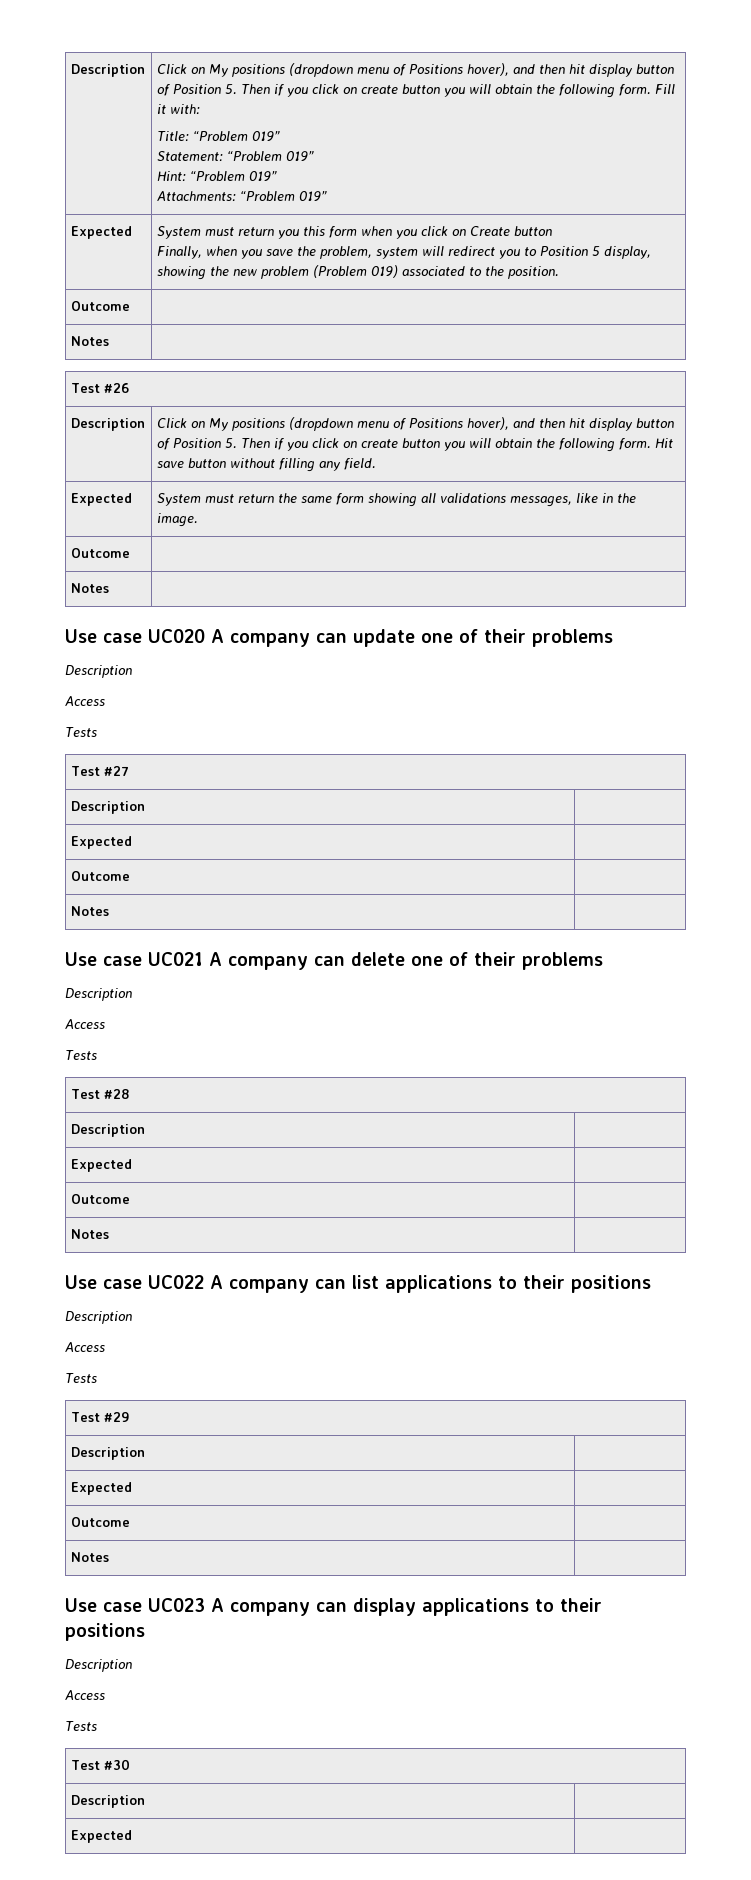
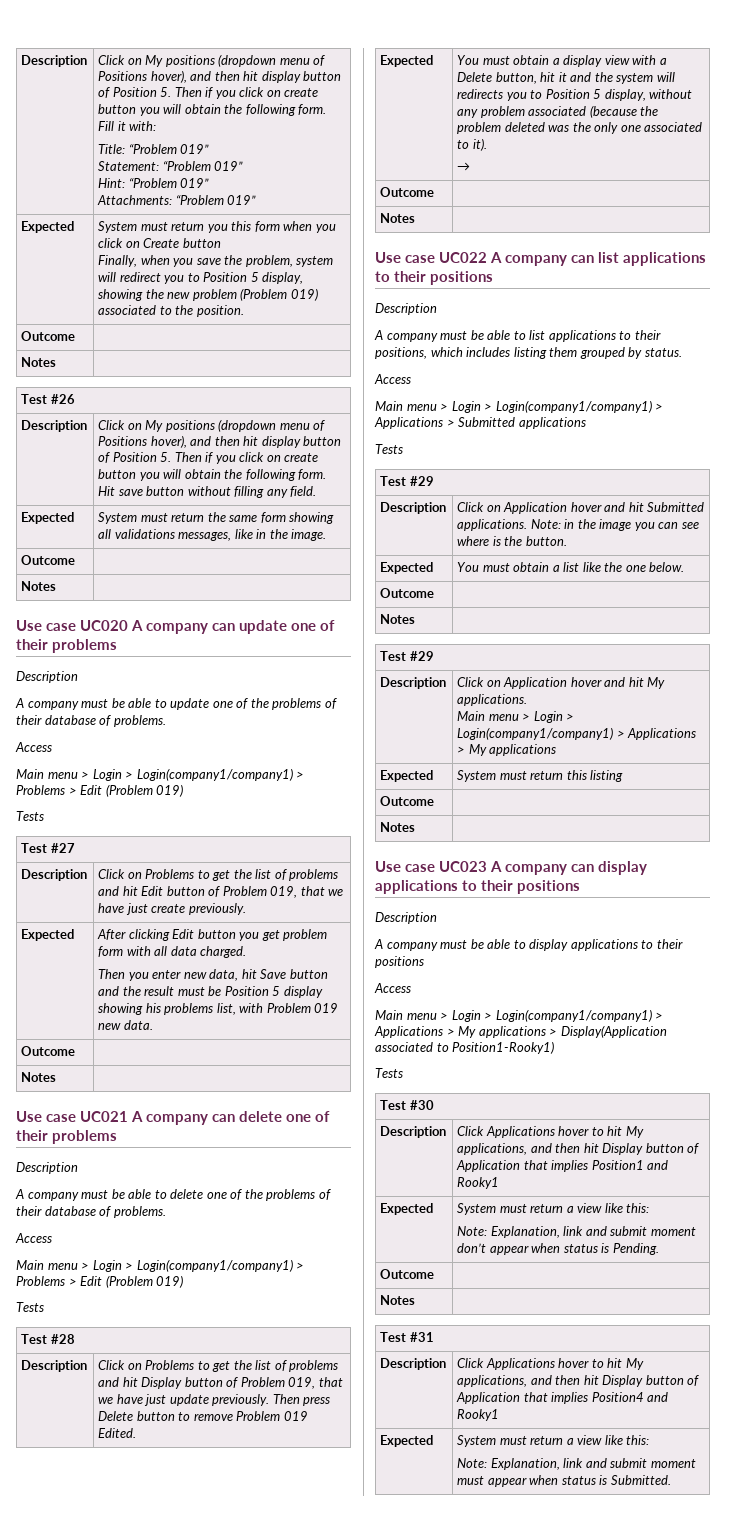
[65,696,105,706] [65,727,97,737] [70,766,129,776] [70,801,145,814] [70,836,132,849] Access // Tests // Test #27 // Description | // Expected | -> [15,698,337,710] [16,715,166,727] [15,742,52,752] [16,768,305,781] [16,784,184,797] [16,811,44,821] [21,843,75,853] [21,869,88,881] [98,869,339,881] [98,886,344,898] [98,903,246,915] [21,929,75,941] [97,929,328,941] [98,946,247,958] [98,969,328,981] [98,986,323,998] [98,1003,339,1015] [98,1020,153,1030] A company must be able to update one of the problems of their database of problems. // Access // Main menu > Login > Login(company1/company1) > Problems > Edit (Problem 019) // Tests // Test #27 // Description | Click on Problems to get the list of problems and hit Edit button of Problem 019, that we have just create previously. // Expected | After clicking Edit button you get problem form with all data charged. // Then you enter new data, hit Save button and the result must be Position 5 display showing his problems list, with Problem 019 new data.
[65,1019,105,1029] [65,1050,97,1060] [70,1089,129,1099] [70,1124,145,1137] [70,1159,132,1172] Access // Tests // Test #28 // Description | // Expected | -> [15,1189,331,1201] [16,1206,166,1218] [15,1233,52,1243] [16,1259,305,1272] [16,1275,184,1288] [16,1302,44,1312] [21,1334,75,1344] [21,1360,88,1372] [98,1360,339,1372] [98,1377,343,1389] [98,1394,331,1406] [98,1411,308,1421] [98,1428,137,1438] [380,55,434,67] [457,55,667,67] [457,72,675,84] [457,89,693,101] [457,105,659,118] [457,122,703,134] [457,138,487,151] [457,162,471,171] A company must be able to delete one of the problems of their database of problems. // Access // Main menu > Login > Login(company1/company1) > Problems > Edit (Problem 019) // Tests // Test #28 // Description | Click on Problems to get the list of problems and hit Display button of Problem 019, that we have just update previously. Then press Delete button to remove Problem 019 Edited. // Expected | You must obtain a display view with a Delete button, hit it and the system will redirects you to Position 5 display, without any problem associated (because the problem deleted was the only one associated to it). // →
[65,1342,105,1352] [65,1373,97,1383] [70,1412,129,1422] [70,1447,145,1460] [70,1482,132,1495] Access // Tests // Test #29 // Description | // Expected | -> [374,330,661,342] [375,347,682,359] [374,374,411,384] [375,400,664,413] [374,417,586,429] [375,444,403,454] [380,476,434,486] [380,502,447,514] [457,502,705,514] [457,519,699,531] [457,536,567,546] [380,562,434,574] [457,562,685,572] [380,588,435,598] [380,614,416,624] [380,651,434,661] [380,677,447,689] [457,677,666,689] [457,694,528,706] [457,711,575,723] [457,727,697,740] [457,744,557,756] [380,770,434,782] [457,770,624,782] A company must be able to list applications to their positions, which includes listing them grouped by status. // Access // Main menu > Login > Login(company1/company1) > Applications > Submitted applications // Tests // Test #29 // Description | Click on Application hover and hit Submitted applications. Note: in the image you can see where is the button. // Expected | You must obtain a list like the one below. // Outcome | // Notes | // Test #29 // Description | Click on Application hover and hit My applications. // Main menu > Login > Login(company1/company1) > Applications > My applications // Expected | System must return this listing
[65,1690,105,1700] [65,1721,97,1731] [70,1759,130,1770] [70,1795,145,1808] [70,1830,132,1843] Access // Tests // Test #30 // Description | // Expected | -> [374,939,683,951] [375,956,424,968] [374,983,411,993] [375,1009,664,1022] [374,1025,667,1038] [375,1041,555,1054] [375,1068,403,1078] [380,1100,434,1110] [380,1126,447,1138] [457,1126,644,1138] [457,1143,700,1155] [456,1160,669,1172] [457,1177,500,1189] [380,1203,434,1215] [457,1203,650,1215] [457,1226,696,1238] [457,1243,659,1255] [380,1269,435,1279] [380,1295,416,1305] [380,1332,434,1342] [380,1358,447,1370] [457,1358,644,1370] [457,1375,700,1387] [456,1392,669,1404] [457,1409,500,1421] [380,1435,434,1447] [457,1435,650,1447] [457,1458,696,1470] [457,1475,671,1487] A company must be able to display applications to their positions // Access // Main menu > Login > Login(company1/company1) > Applications > My applications > Display(Application associated to Position1-Rooky1) // Tests // Test #30 // Description | Click Applications hover to hit My applications, and then hit Display button of Application that implies Position1 and Rooky1 // Expected | System must return a view like this: // Note: Explanation, link and submit moment don’t appear when status is Pending. // Outcome | // Notes | // Test #31 // Description | Click Applications hover to hit My applications, and then hit Display button of Application that implies Position4 and Rooky1 // Expected | System must return a view like this: // Note: Explanation, link and submit moment must appear when status is Submitted.

